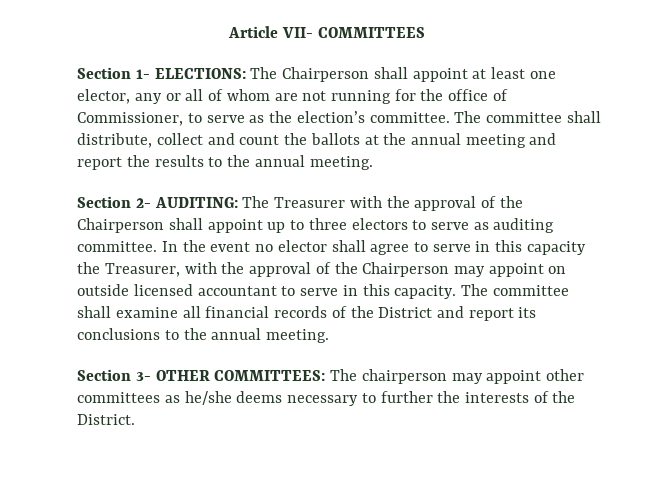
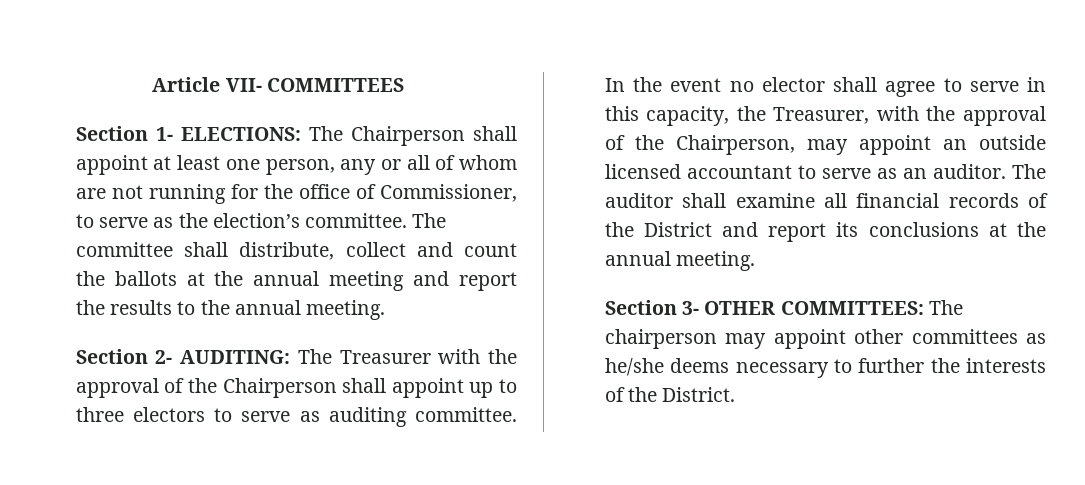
[77,89,131,104] elector, -> [265,159,335,175] person,
[526,241,586,255] capacity -> [646,106,730,126] capacity,
[362,262,567,277] Chairperson may appoint on -> [675,135,967,155] Chairperson, may appoint an
[342,284,569,299] in this capacity. The committee -> [876,164,1046,179] [604,193,673,208] as an auditor. The auditor
[164,330,179,340] to -> [988,223,1007,237] at

